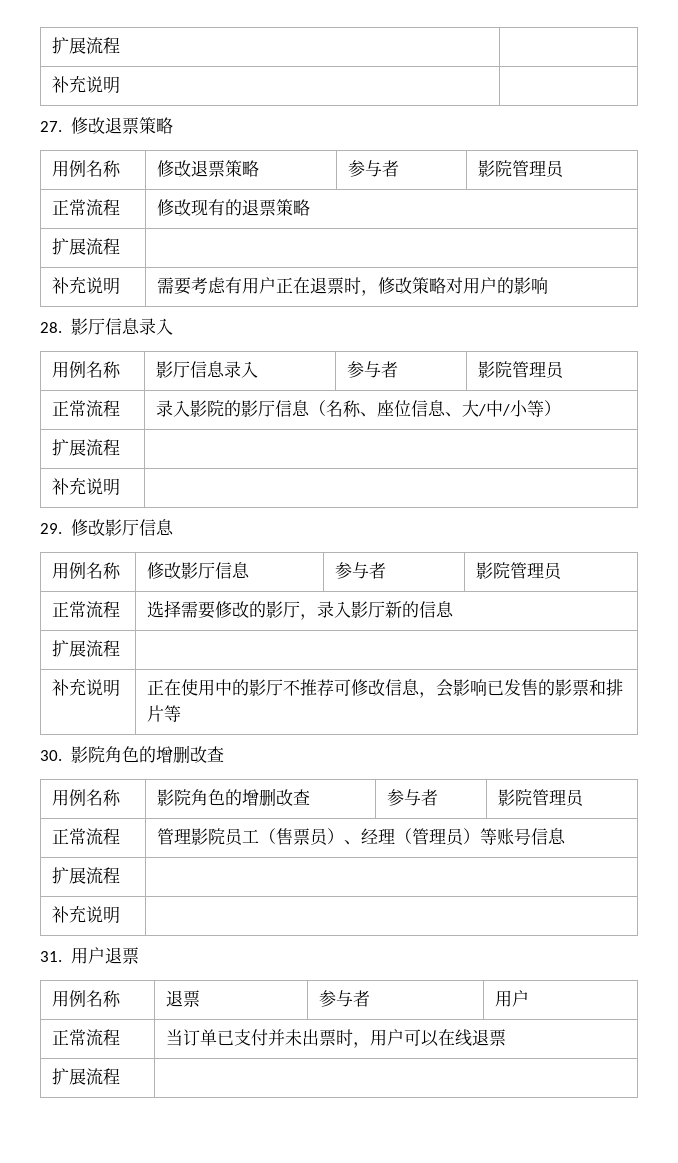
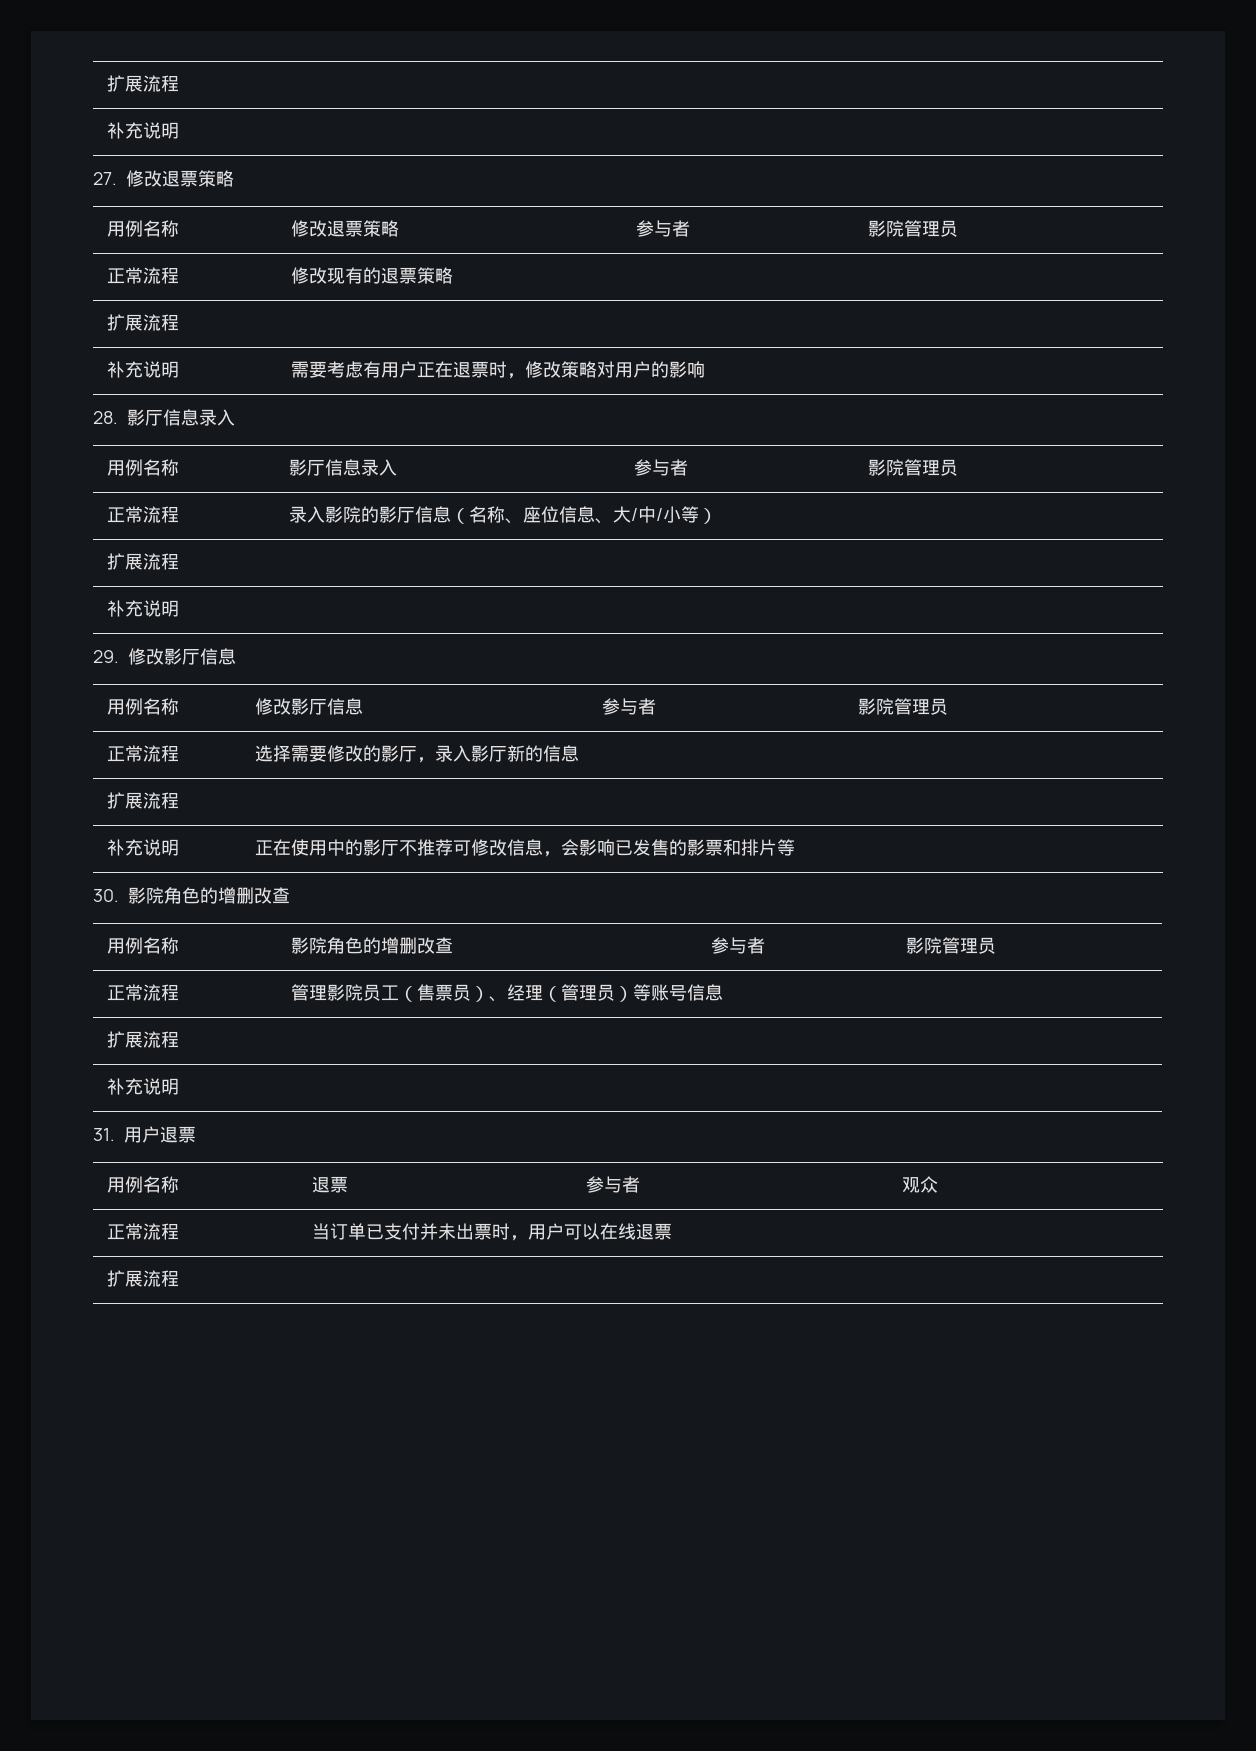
[495,990,530,1007] 用户 -> [901,1176,938,1193] 观众

